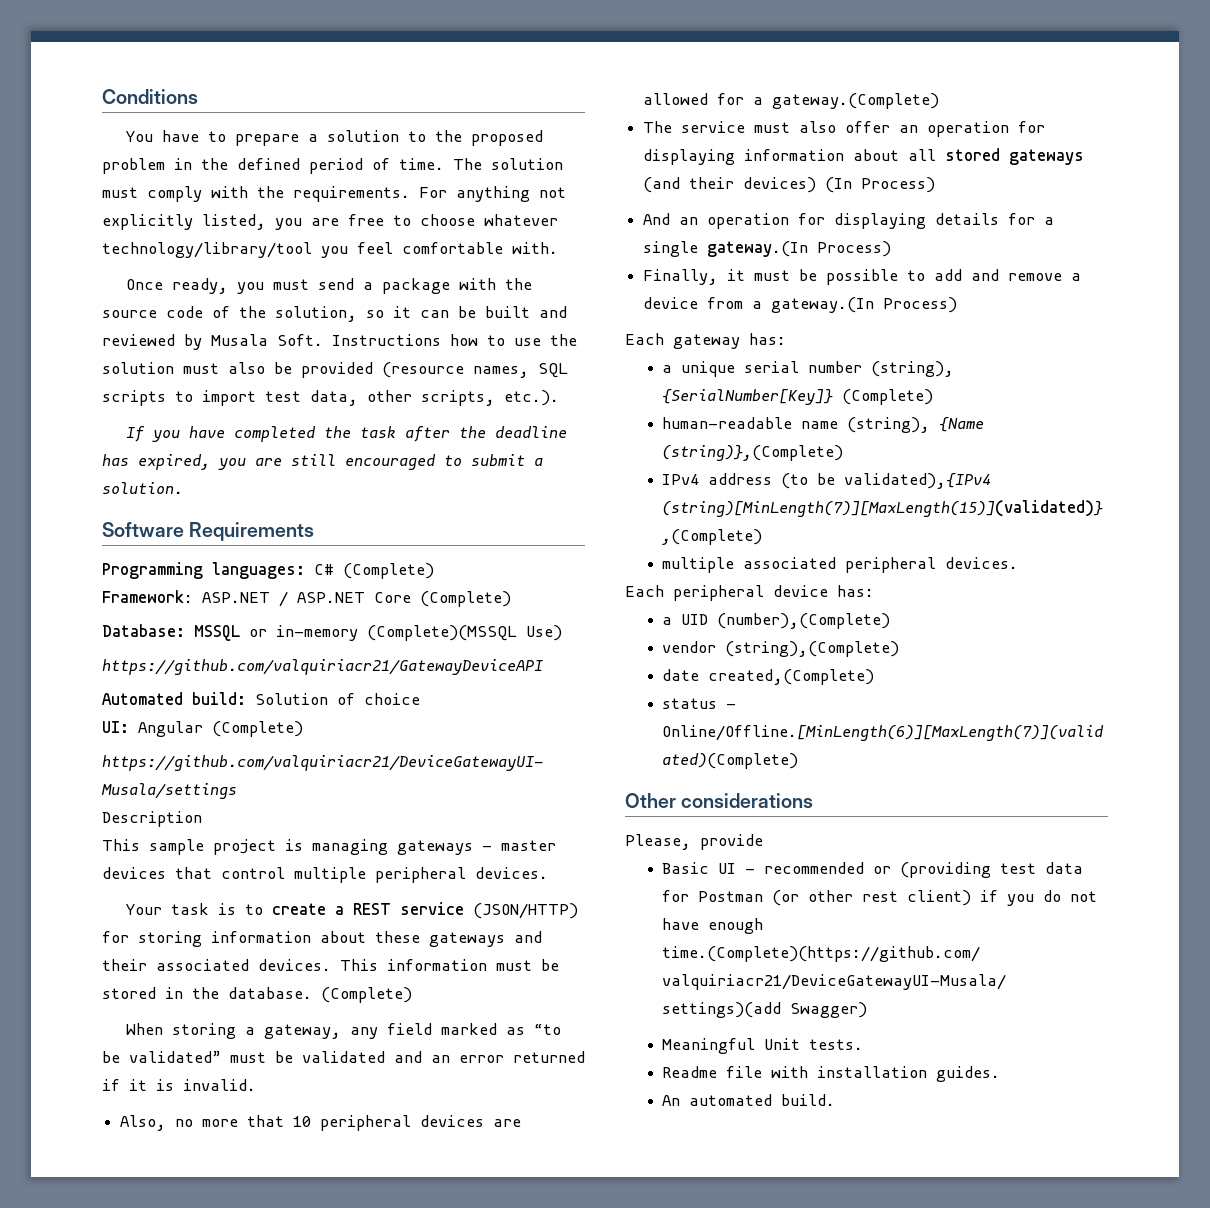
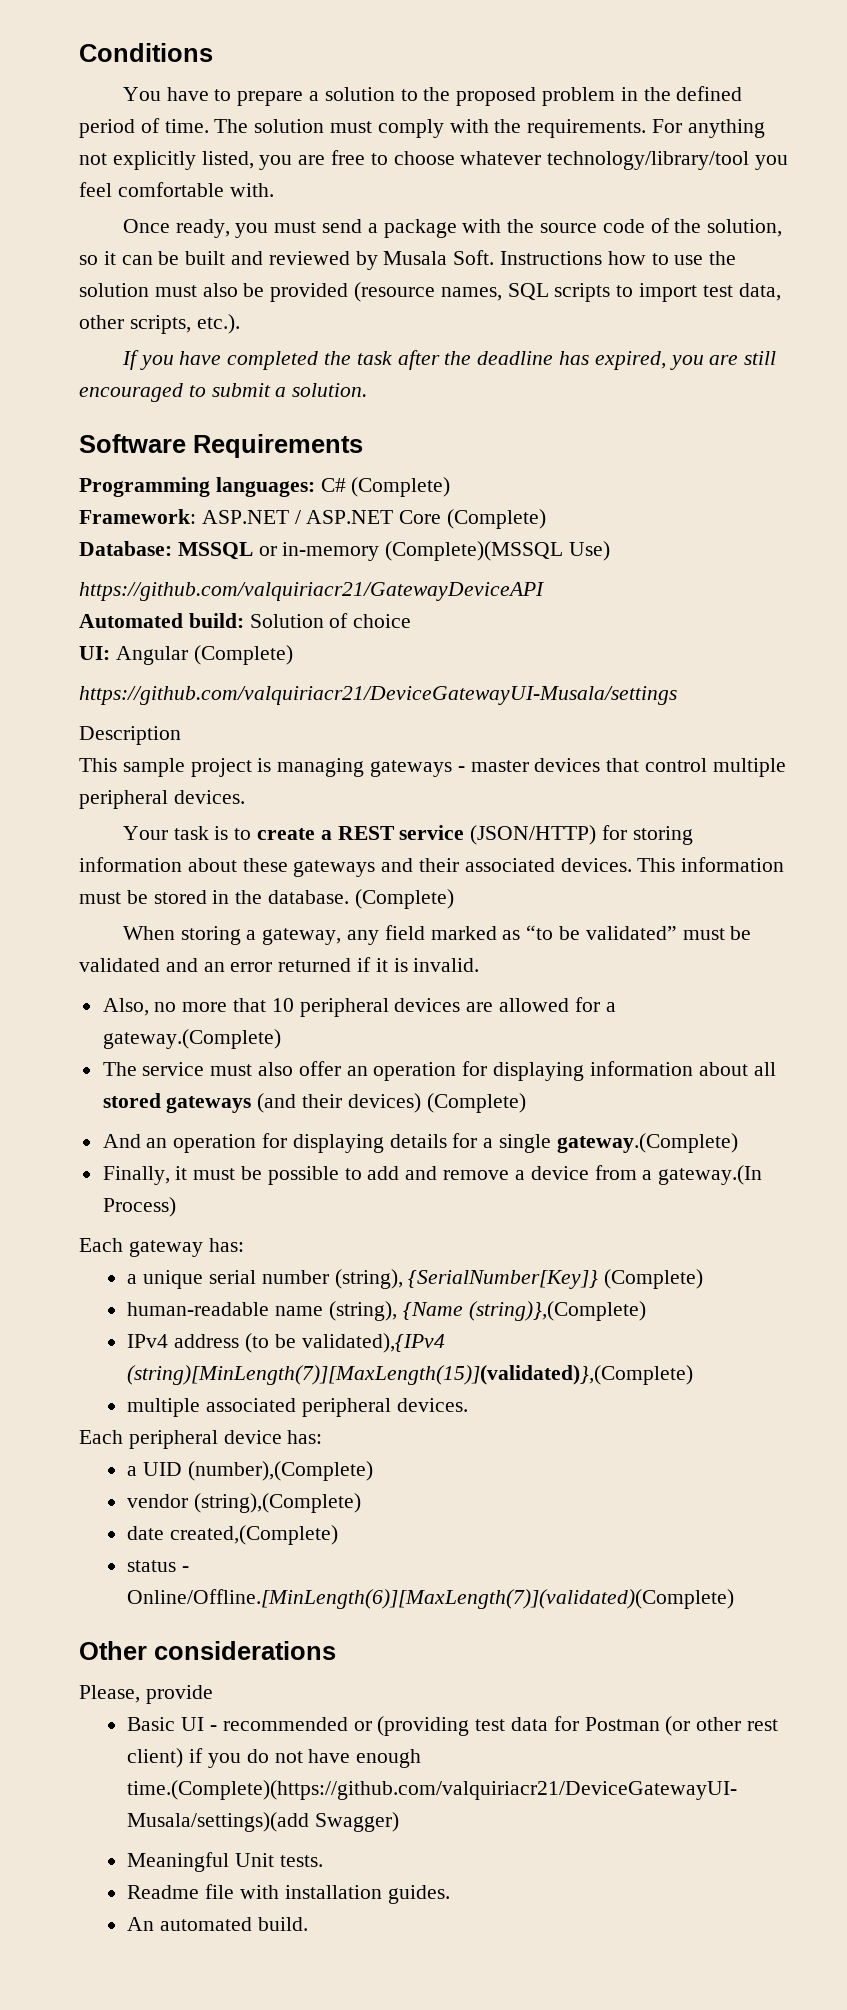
[825,177,936,193] (In Process) -> [426,1093,526,1113] (Complete)
[707,241,892,257] gateway.(In Process) -> [556,1133,738,1153] gateway.(Complete)

